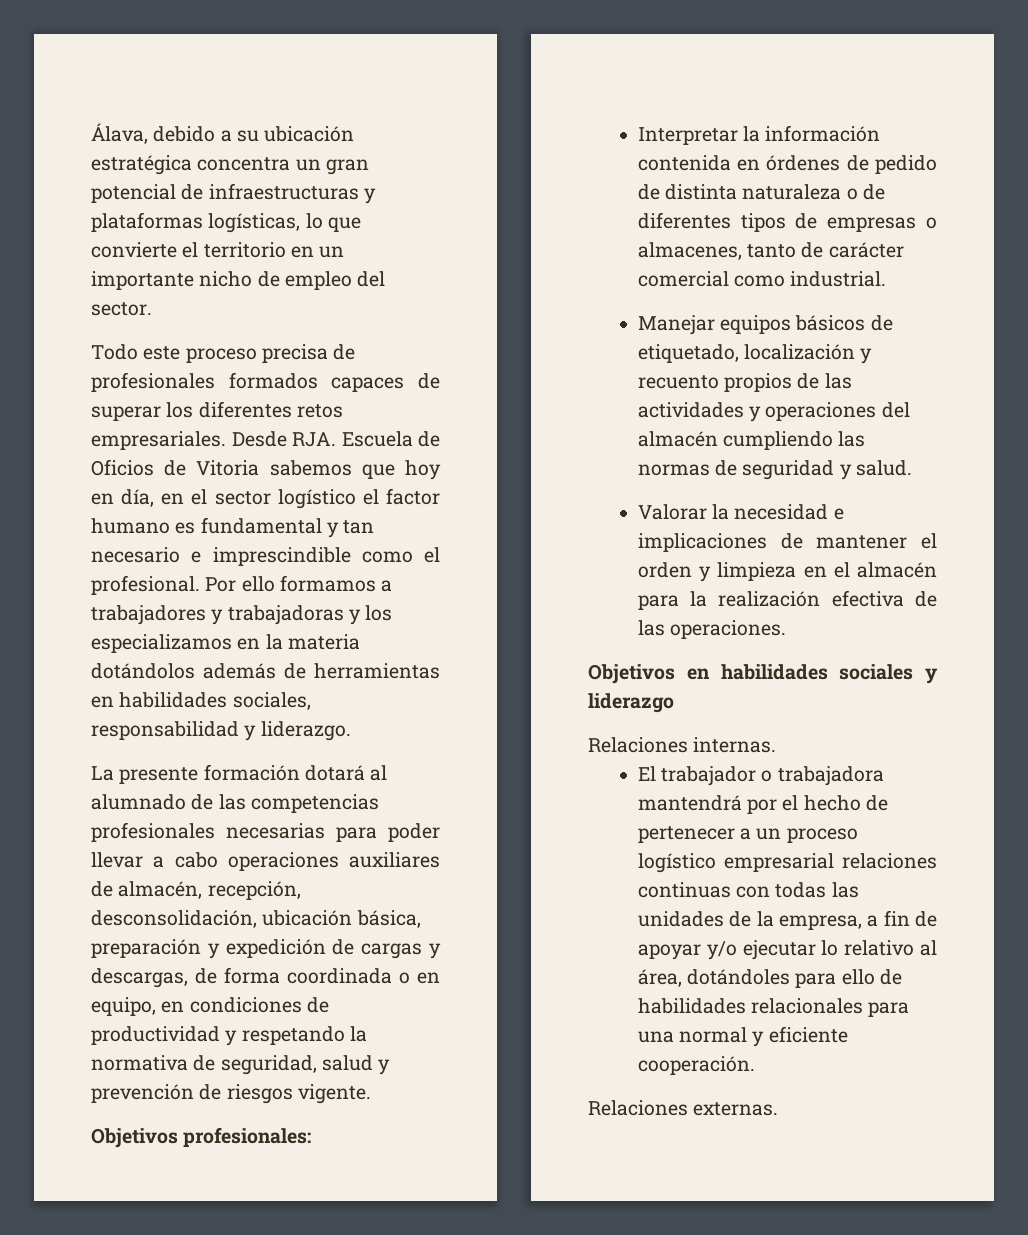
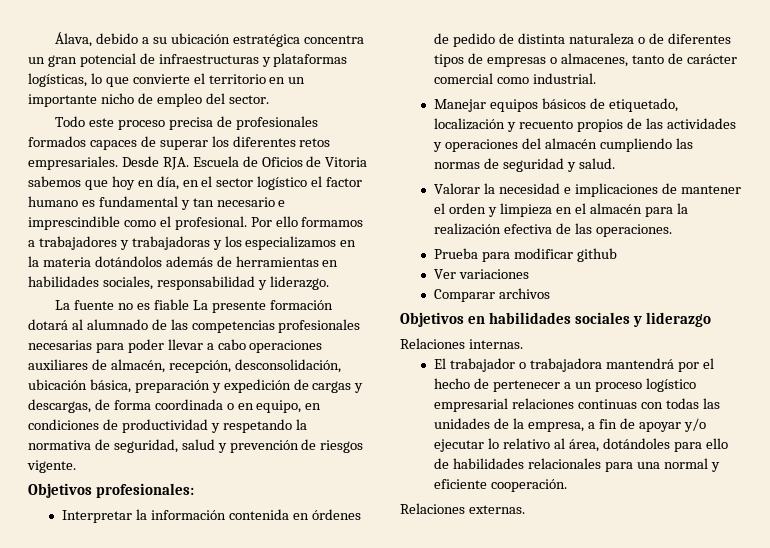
(114, 773) none -> [74,299,209,310] fuente no es fiable La
(787, 629) none -> [434,248,618,262] [434,269,530,279] [434,288,551,302] // Prueba para modificar github // Ver variaciones // Comparar archivos

